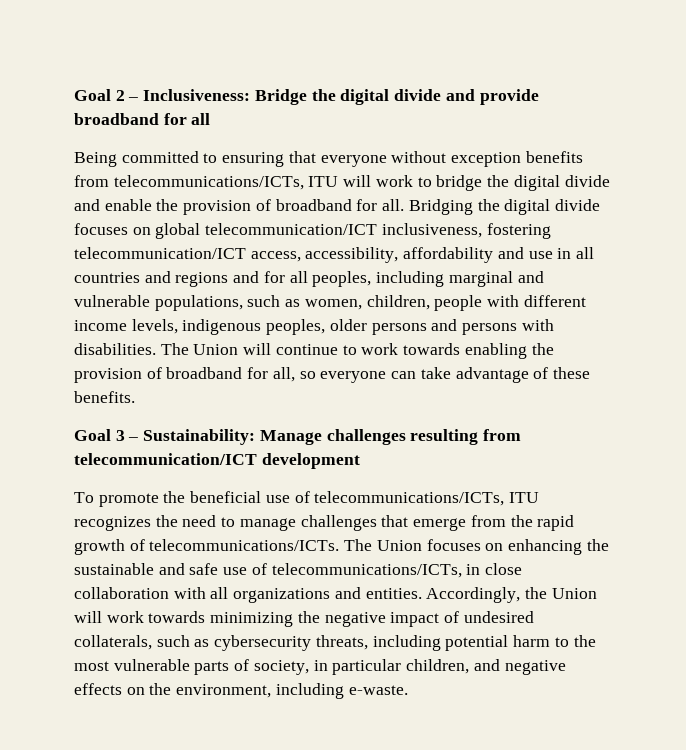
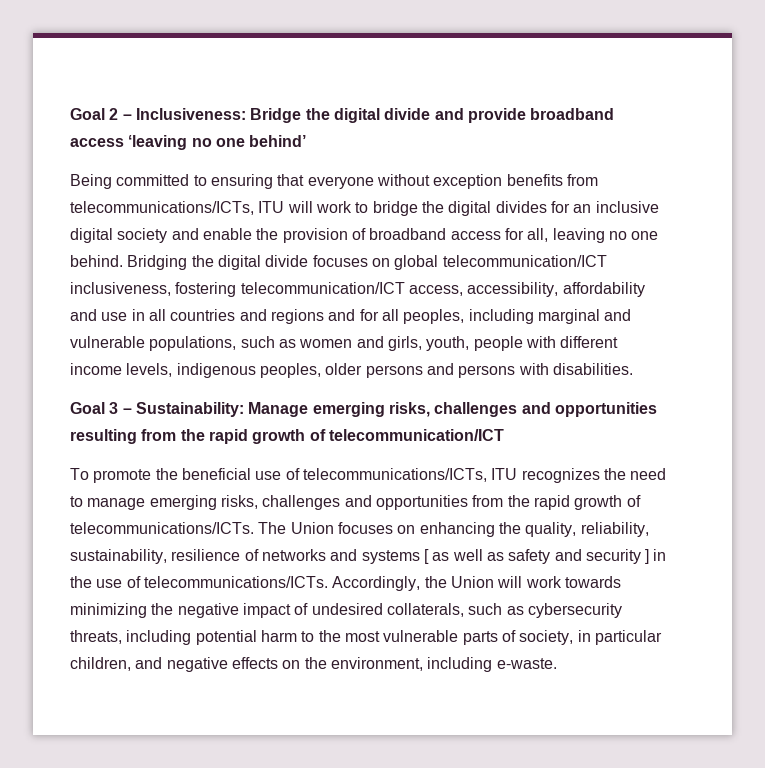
[163,113,211,125] for all -> [70,135,307,150] access ‘leaving no one behind’
[564,175,610,187] divide -> [495,201,659,213] [70,228,168,243] divides for an inclusive digital society
[356,199,405,211] for all. -> [450,228,659,243] [70,255,123,267] access for all, leaving no one behind.
[304,295,430,310] women, children, -> [299,336,470,351] women and girls, youth,
[160,343,554,359] [74,367,590,383] [74,391,135,403] The Union will continue to work towards enabling the provision of broadband for all, so everyone can take advantage of these benefits. -> (633, 369) none
[326,429,522,445] [74,453,360,469] challenges resulting from telecommunication/ICT development -> [312,402,657,417] [70,429,504,444] emerging risks, challenges and opportunities resulting from the rapid growth of telecommunication/ICT
[300,515,467,531] challenges that emerge -> [149,495,468,510] emerging risks, challenges and opportunities
[74,563,523,578] [74,587,422,603] sustainable and safe use of telecommunications/ICTs, in close collaboration with all organizations and entities. -> [525,522,649,537] [70,549,667,564] [70,576,328,588] quality, reliability, sustainability, resilience of networks and systems [ as well as safety and security ] in the use of telecommunications/ICTs.

